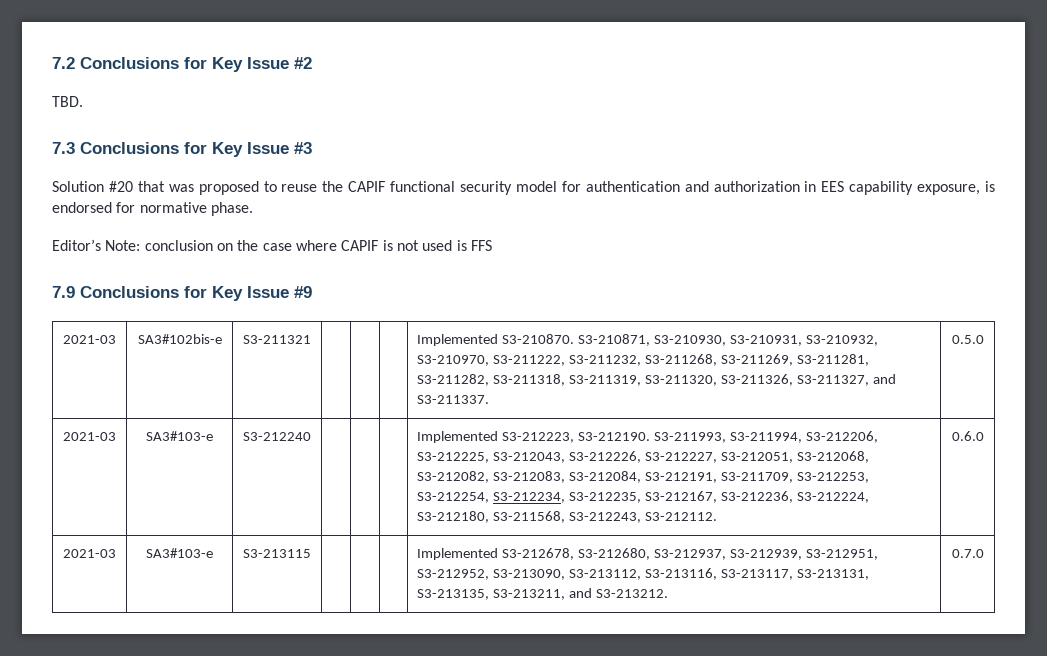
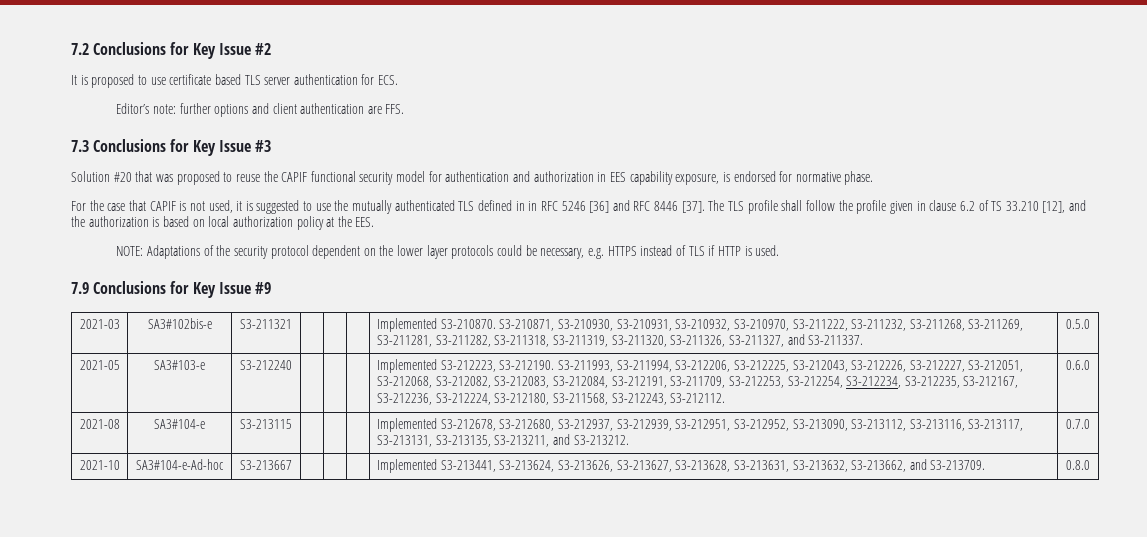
[52,96,83,107] TBD. -> [71,74,399,88] [116,103,405,117] It is proposed to use certificate based TLS server authentication for ECS. // Editor’s note: further options and client authentication are FFS.
[52,239,233,251] Editor’s Note: conclusion on -> [71,201,86,211] For
[295,240,337,251] where -> [128,200,146,211] that
[422,240,492,251] used is FFS -> [208,200,1087,214] [71,216,375,230] [116,245,780,259] used, it is suggested to use the mutually authenticated TLS defined in in RFC 5246 [36] and RFC 8446 [37]. The TLS profile shall follow the profile given in clause 6.2 of TS 33.210 [12], and the authorization is based on local authorization policy at the EES. // NOTE: Adaptations of the security protocol dependent on the lower layer protocols could be necessary, e.g. HTTPS instead of TLS if HTTP is used.
[63,432,116,441] 2021-03 -> [79,360,120,370] 2021-05
[63,549,116,558] [146,548,213,558] 2021-03 | SA3#103-e -> [79,419,120,429] [154,419,205,429] 2021-08 | SA3#104-e
(984, 553) none -> [79,460,120,470] [136,459,224,470] [240,460,292,470] [376,459,986,473] [1066,460,1090,470] // 2021-10 | SA3#104-e-Ad-hoc | S3-213667 | | | | Implemented S3-213441, S3-213624, S3-213626, S3-213627, S3-213628, S3-213631, S3-213632, S3-213662, and S3-213709. | 0.8.0

